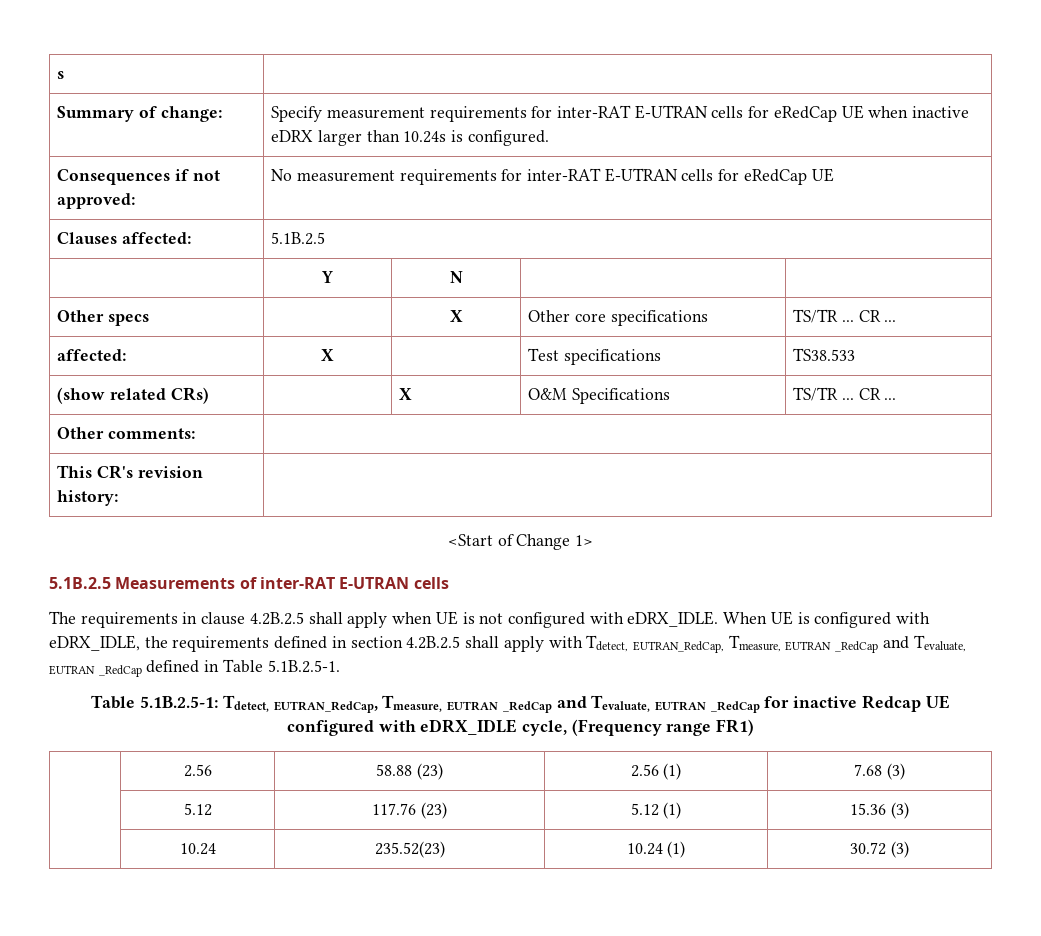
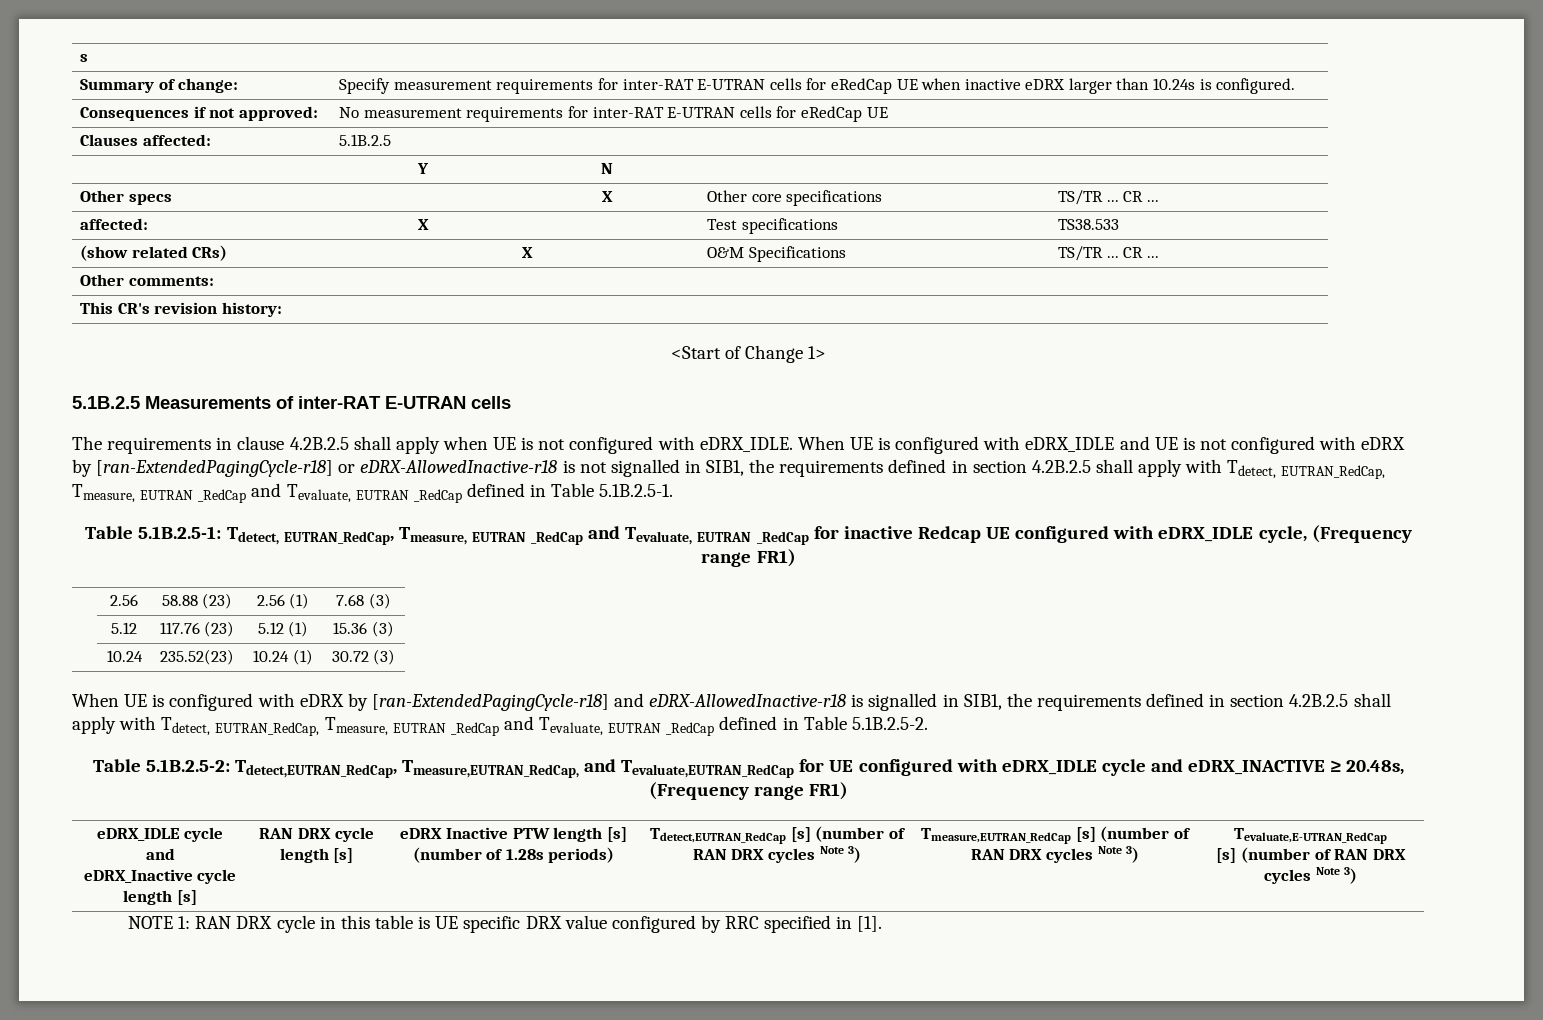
[49,635,140,651] eDRX_IDLE, -> [1025,436,1406,454] [72,459,745,477] eDRX_IDLE and UE is not configured with eDRX by [ran-ExtendedPagingCycle-r18] or eDRX-AllowedInactive-r18 is not signalled in SIB1,
(909, 849) none -> [72,693,1391,711] [72,716,928,736] [92,759,1405,778] [648,782,849,800] [96,827,224,842] [145,848,175,860] [83,869,237,884] [123,890,197,905] [259,827,374,842] [279,848,354,863] [400,827,627,842] [412,847,615,863] [650,826,906,844] [692,846,862,863] [921,826,1191,844] [970,846,1140,863] [1234,828,1387,844] [1216,847,1406,863] [1263,867,1358,884] [128,915,883,933] // When UE is configured with eDRX by [ran-ExtendedPagingCycle-r18] and eDRX-AllowedInactive-r18 is signalled in SIB1, the requirements defined in section 4.2B.2.5 shall apply with Tdetect, EUTRAN_RedCap, Tmeasure, EUTRAN _RedCap and Tevaluate, EUTRAN _RedCap defined in Table 5.1B.2.5-2. // Table 5.1B.2.5-2: Tdetect,EUTRAN_RedCap, Tmeasure,EUTRAN_RedCap, and Tevaluate,EUTRAN_RedCap for UE configured with eDRX_IDLE cycle and eDRX_INACTIVE ≥ 20.48s, (Frequency range FR1) // eDRX_IDLE cycle and // eDRX_Inactive cycle length [s] | RAN DRX cycle length [s] | eDRX Inactive PTW length [s] (number of 1.28s periods) | Tdetect,EUTRAN_RedCap [s] (number of RAN DRX cycles Note 3) | Tmeasure,EUTRAN_RedCap [s] (number of RAN DRX cycles Note 3) | Tevaluate,E-UTRAN_RedCap // [s] (number of RAN DRX cycles Note 3) // NOTE 1: RAN DRX cycle in this table is UE specific DRX value configured by RRC specified in [1].

